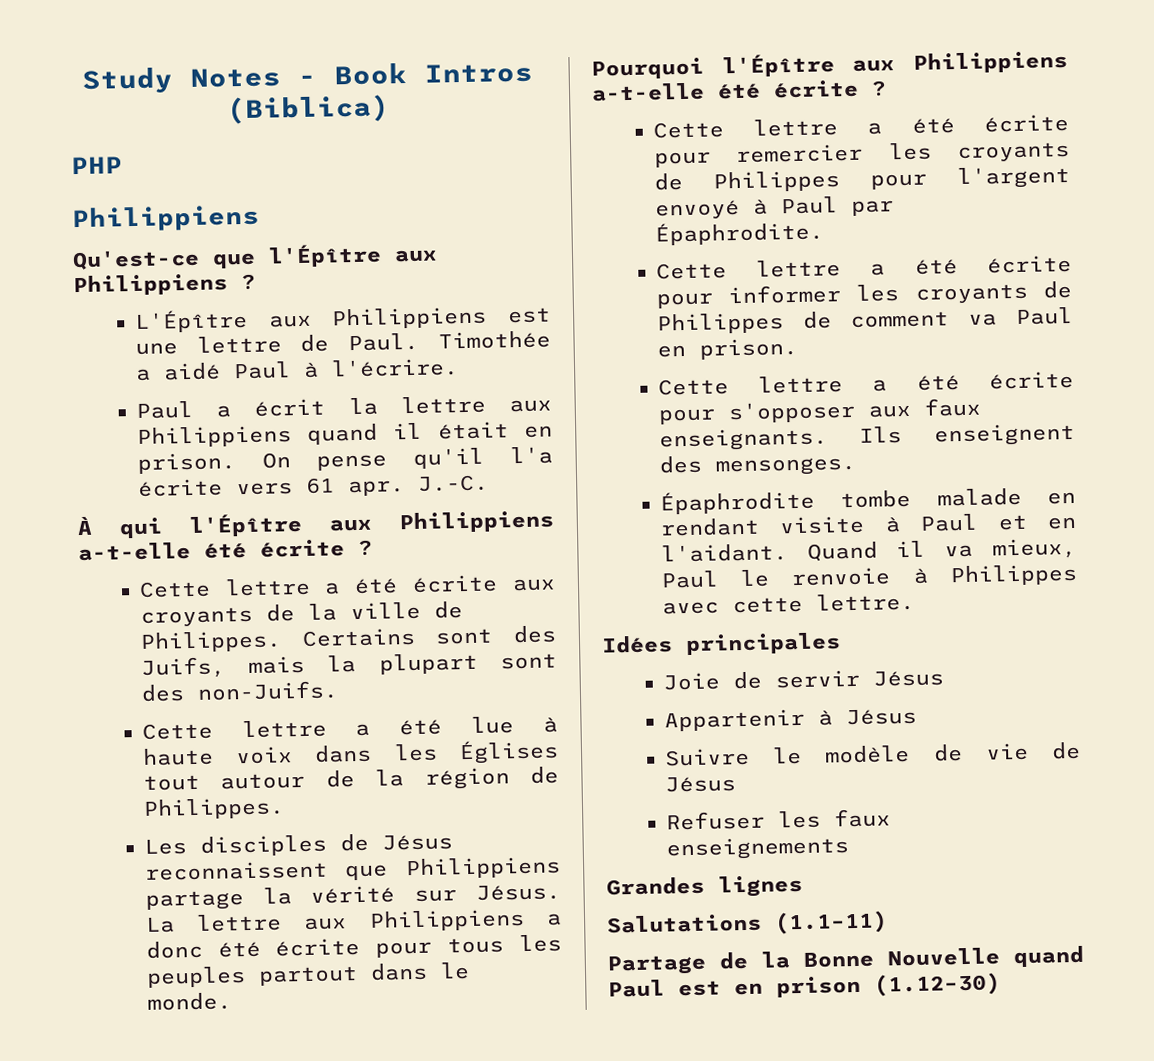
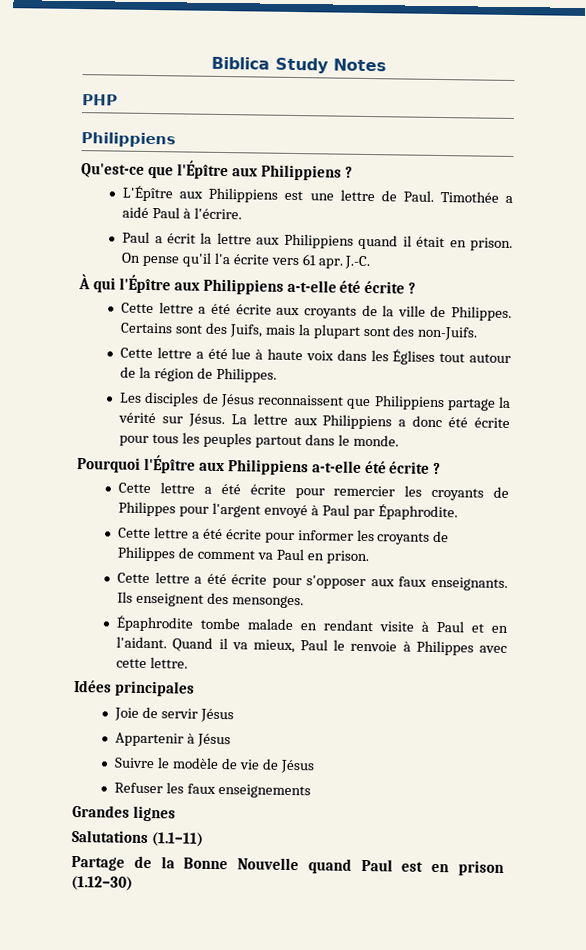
(82, 81) none -> [210,56,270,70] Biblica
[298,62,533,86] [227,94,390,125] - Book Intros (Biblica) -> (387, 65) none

